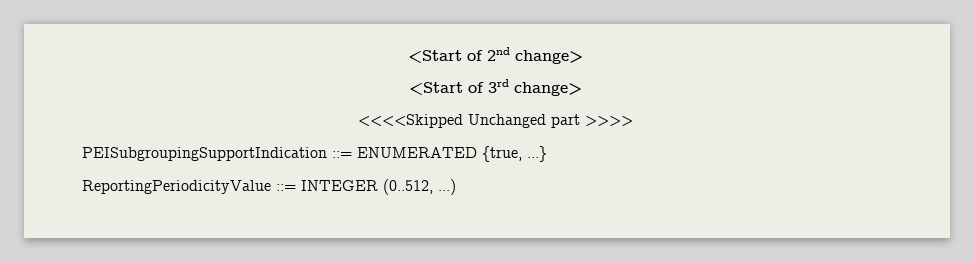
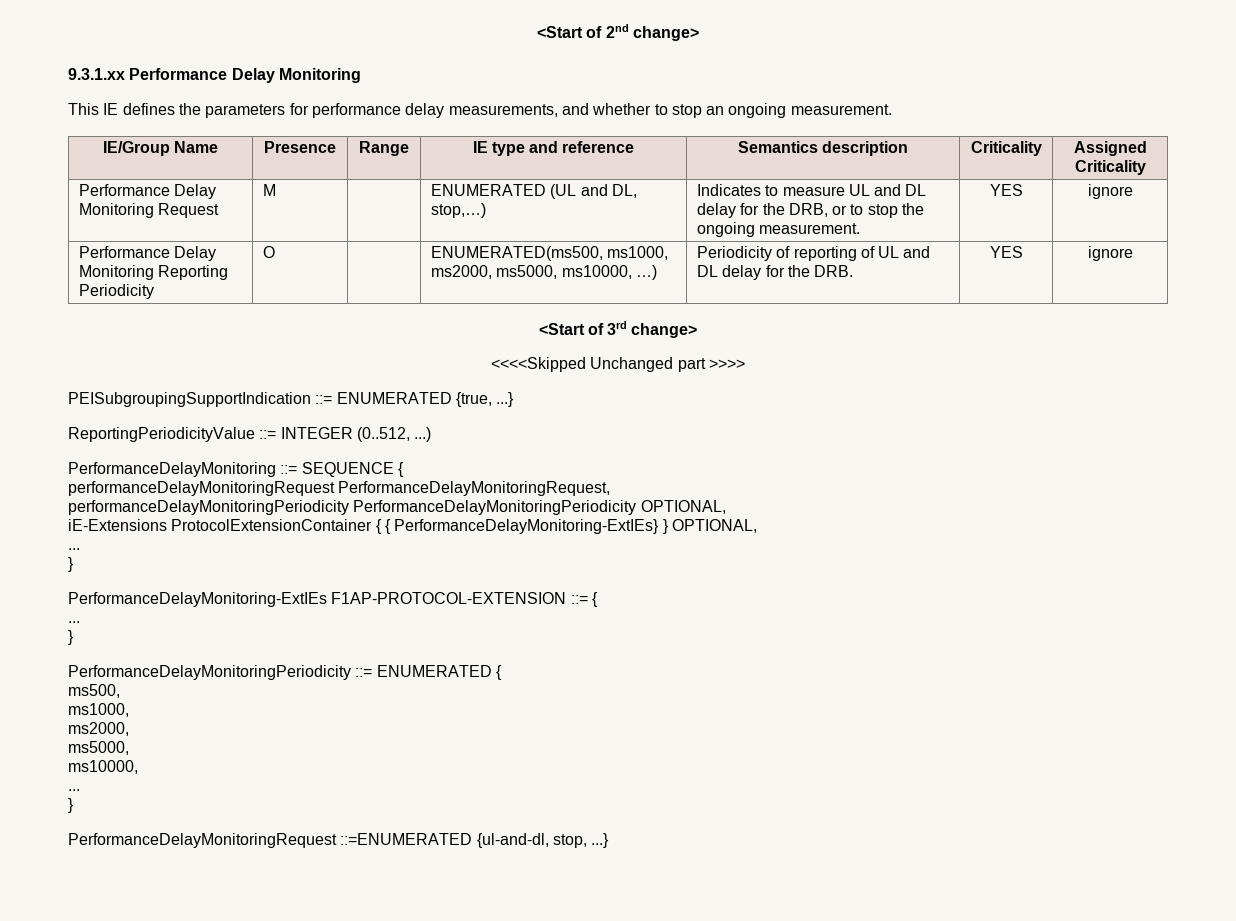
(583, 57) none -> [68,68,361,83] [68,103,892,118] [102,141,219,156] [264,141,336,153] [359,141,409,156] [472,141,635,156] [737,141,909,156] [970,141,1042,156] [1073,141,1147,156] [1074,160,1146,175] [78,184,217,199] [78,203,220,218] [262,184,276,196] [430,184,637,199] [430,203,486,218] [696,184,927,196] [696,203,925,218] [696,222,861,237] [989,184,1023,196] [1087,184,1133,199] [78,246,217,261] [78,265,229,280] [78,284,154,299] [262,246,275,258] [430,246,669,261] [430,265,657,280] [696,246,931,261] [696,265,854,280] [989,246,1023,258] [1087,246,1133,261] // 9.3.1.xx Performance Delay Monitoring // This IE defines the parameters for performance delay measurements, and whether to stop an ongoing measurement. // IE/Group Name | Presence | Range | IE type and reference | Semantics description | Criticality | Assigned Criticality // Performance Delay Monitoring Request | M | | ENUMERATED (UL and DL, stop,…) | Indicates to measure UL and DL delay for the DRB, or to stop the ongoing measurement. | YES | ignore // Performance Delay Monitoring Reporting Periodicity | O | | ENUMERATED(ms500, ms1000, ms2000, ms5000, ms10000, …) | Periodicity of reporting of UL and DL delay for the DRB. | YES | ignore
(456, 187) none -> [68,462,404,477] [68,481,611,496] [68,500,726,515] [68,519,757,534] [68,548,80,550] [68,557,74,572] [68,592,598,607] [68,621,80,623] [68,630,74,645] [68,665,502,680] [68,684,120,698] [68,703,129,717] [68,722,129,736] [68,741,129,755] [68,760,138,774] [68,789,80,791] [68,798,74,813] [68,833,610,848] // PerformanceDelayMonitoring ::= SEQUENCE { // performanceDelayMonitoringRequest PerformanceDelayMonitoringRequest, // performanceDelayMonitoringPeriodicity PerformanceDelayMonitoringPeriodicity OPTIONAL, // iE-Extensions ProtocolExtensionContainer { { PerformanceDelayMonitoring-ExtIEs} } OPTIONAL, // ... // } // PerformanceDelayMonitoring-ExtIEs F1AP-PROTOCOL-EXTENSION ::= { // ... // } // PerformanceDelayMonitoringPeriodicity ::= ENUMERATED { // ms500, // ms1000, // ms2000, // ms5000, // ms10000, // ... // } // PerformanceDelayMonitoringRequest ::=ENUMERATED {ul-and-dl, stop, ...}

